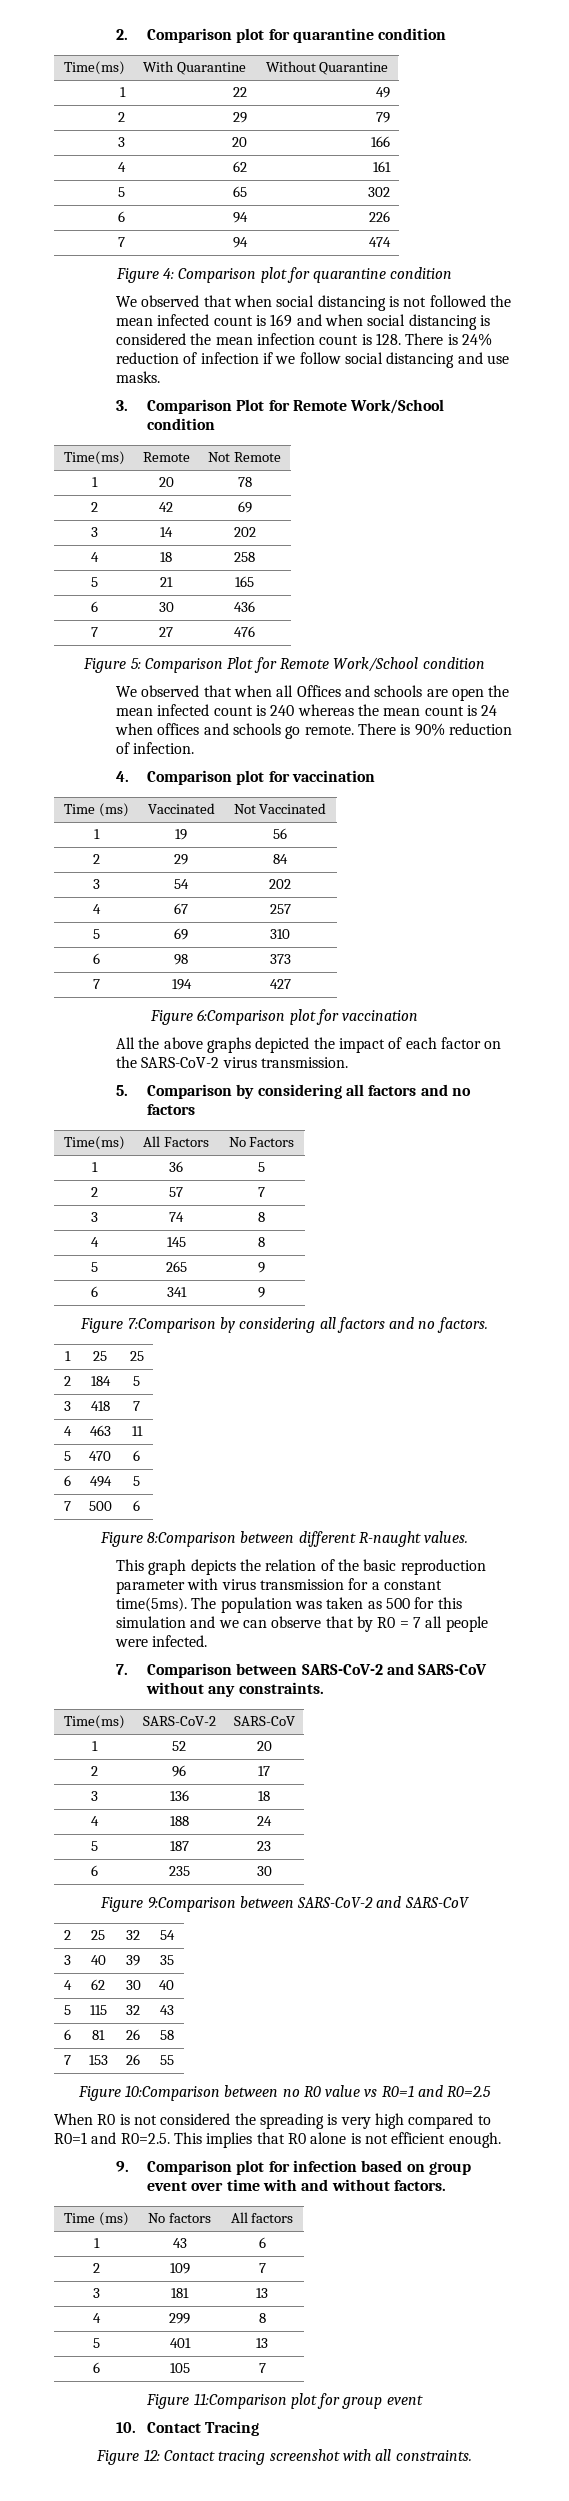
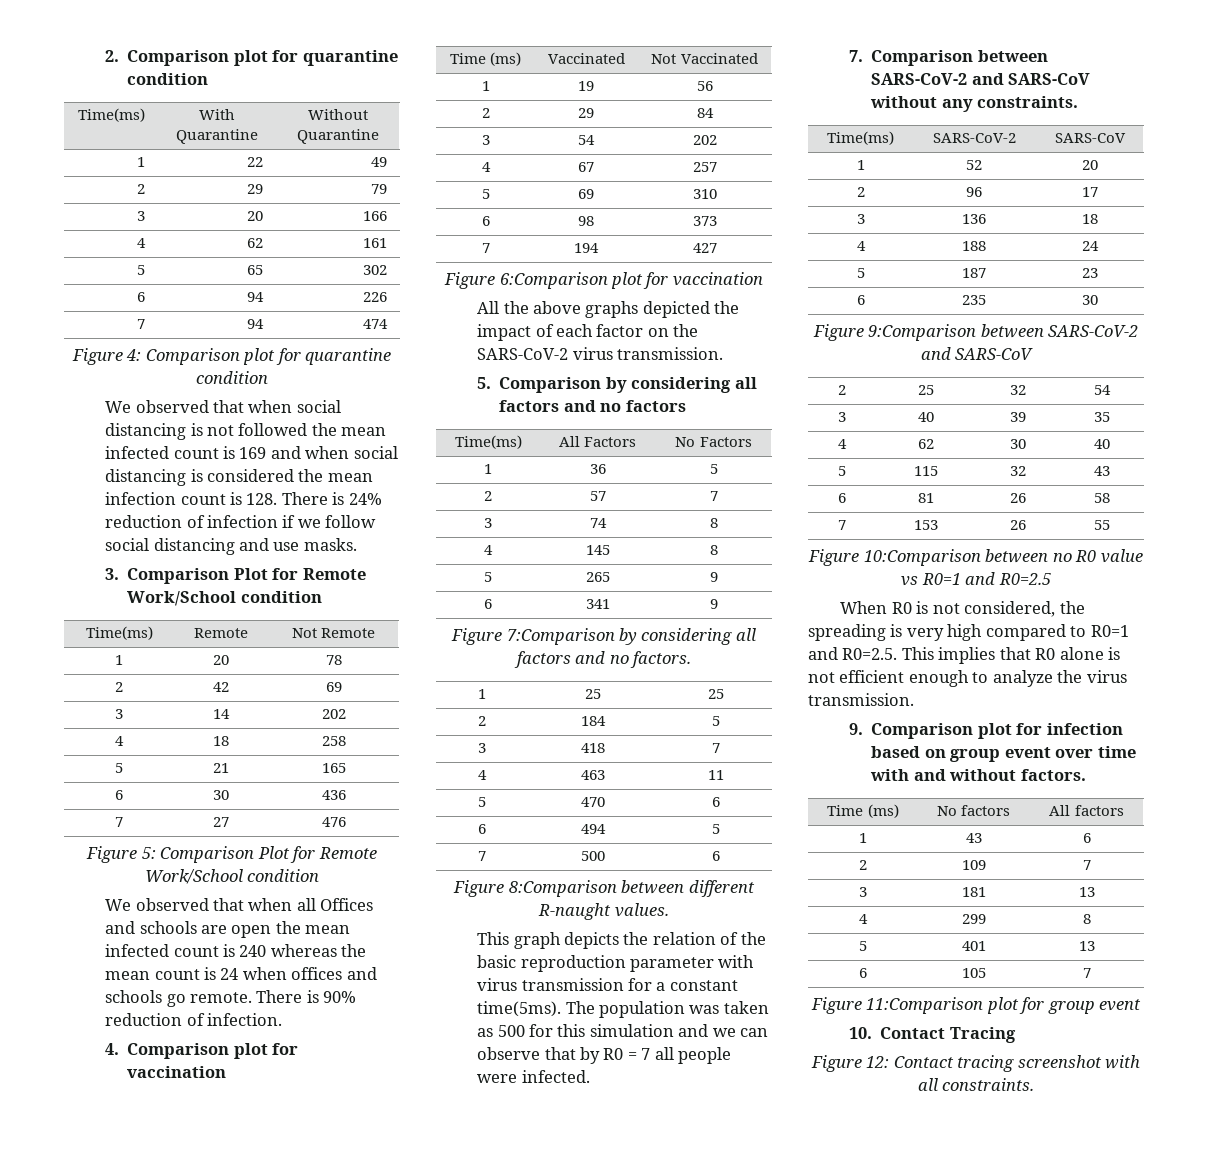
[160,2113,231,2125] considered -> [964,601,1056,617] considered,
[448,2132,501,2148] enough. -> [908,670,1127,687] [808,693,914,706] enough to analyze the virus transmission.

